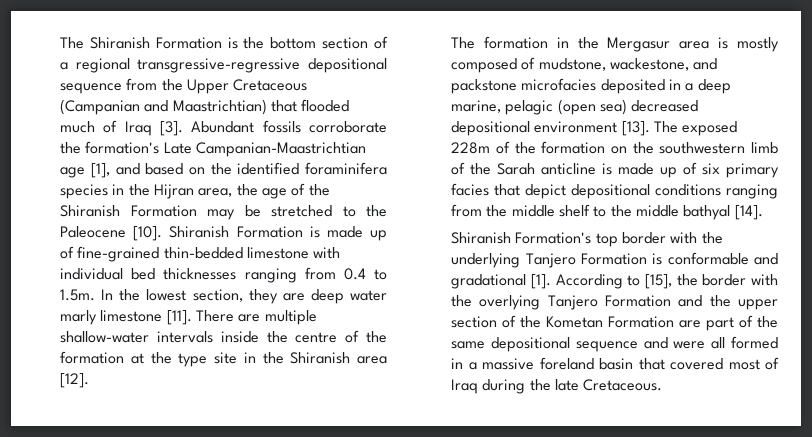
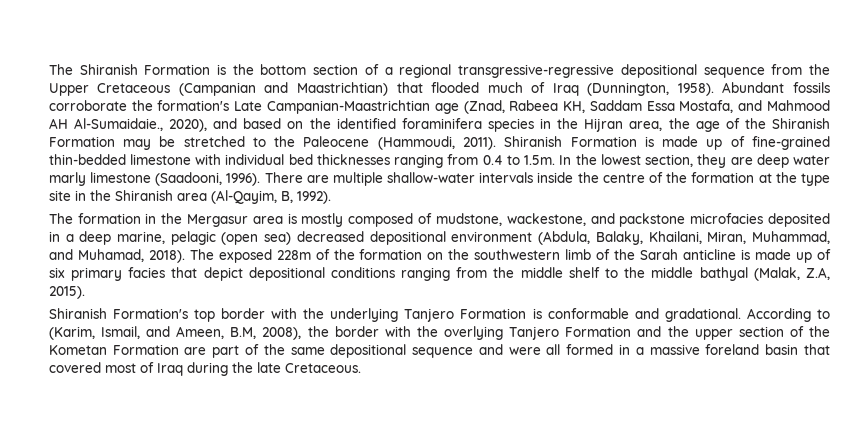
[160,121,184,136] [3]. -> [587,82,714,96] (Dunnington, 1958).
[90,163,110,178] [1], -> [463,100,830,114] [48,118,208,132] (Znad, Rabeea KH, Saddam Essa Mostafa, and Mahmood AH Al-Sumaidaie., 2020),
[133,226,163,241] [10]. -> [377,136,497,150] (Hammoudi, 2011).
[166,310,192,325] [11]. -> [155,172,261,186] (Saadooni, 1996).
[60,373,90,388] [12]. -> [210,190,331,204] (Al-Qayim, B, 1992).
[621,121,650,136] [13]. -> [538,231,830,245] [48,249,185,263] (Abdula, Balaky, Khailani, Miran, Muhammad, and Muhamad, 2018).
[734,205,763,220] [14]. -> [753,267,830,281] [48,286,85,299] (Malak, Z.A, 2015).
[451,274,672,289] gradational [1]. According to [15], -> [664,308,830,322] [48,326,302,340] gradational. According to (Karim, Ismail, and Ameen, B.M, 2008),

